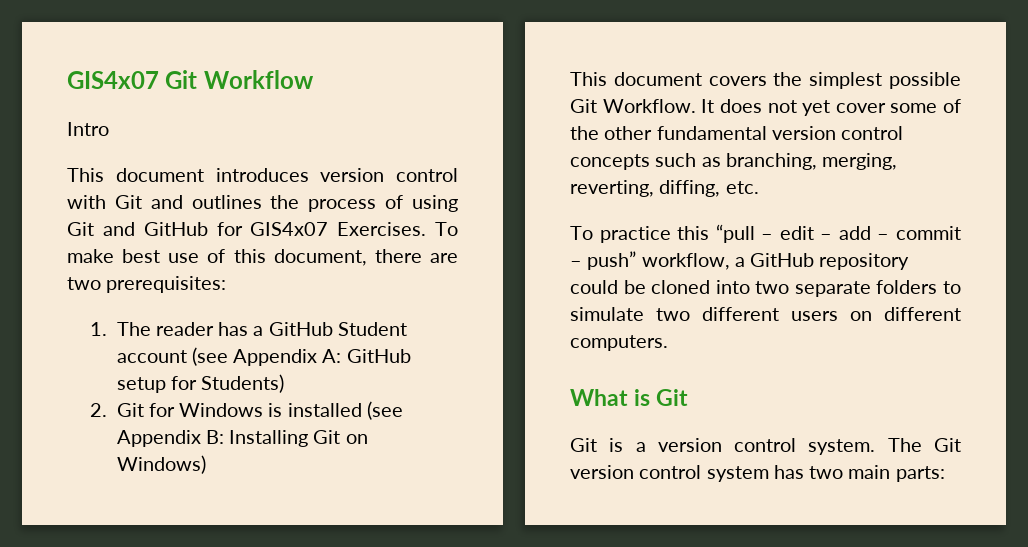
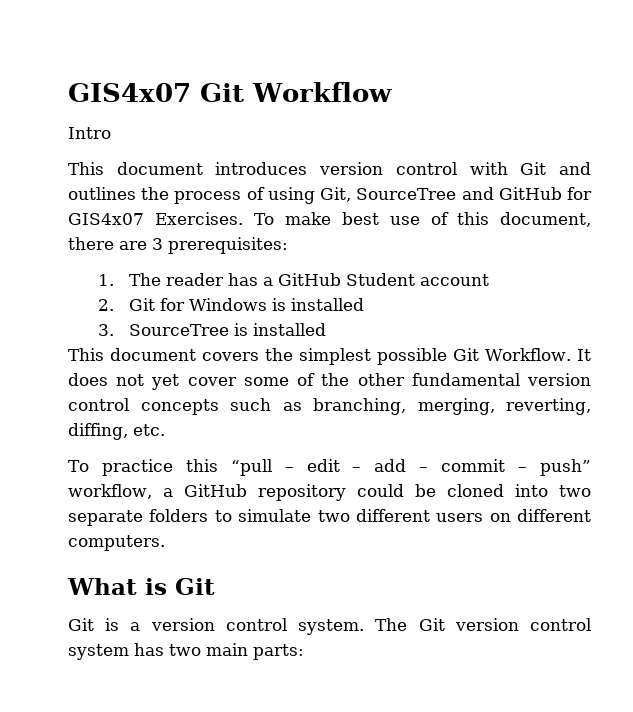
[67,222,94,236] Git -> [320,187,457,202] Git, SourceTree
[67,277,101,290] two -> [152,238,163,250] 3
[191,347,411,366] [116,374,285,393] (see Appendix A: GitHub setup for Students) -> (489, 280) none
[366,401,403,420] [116,430,368,447] [116,455,206,474] (see Appendix B: Installing Git on Windows) -> [98,323,326,336] // 3. SourceTree is installed

